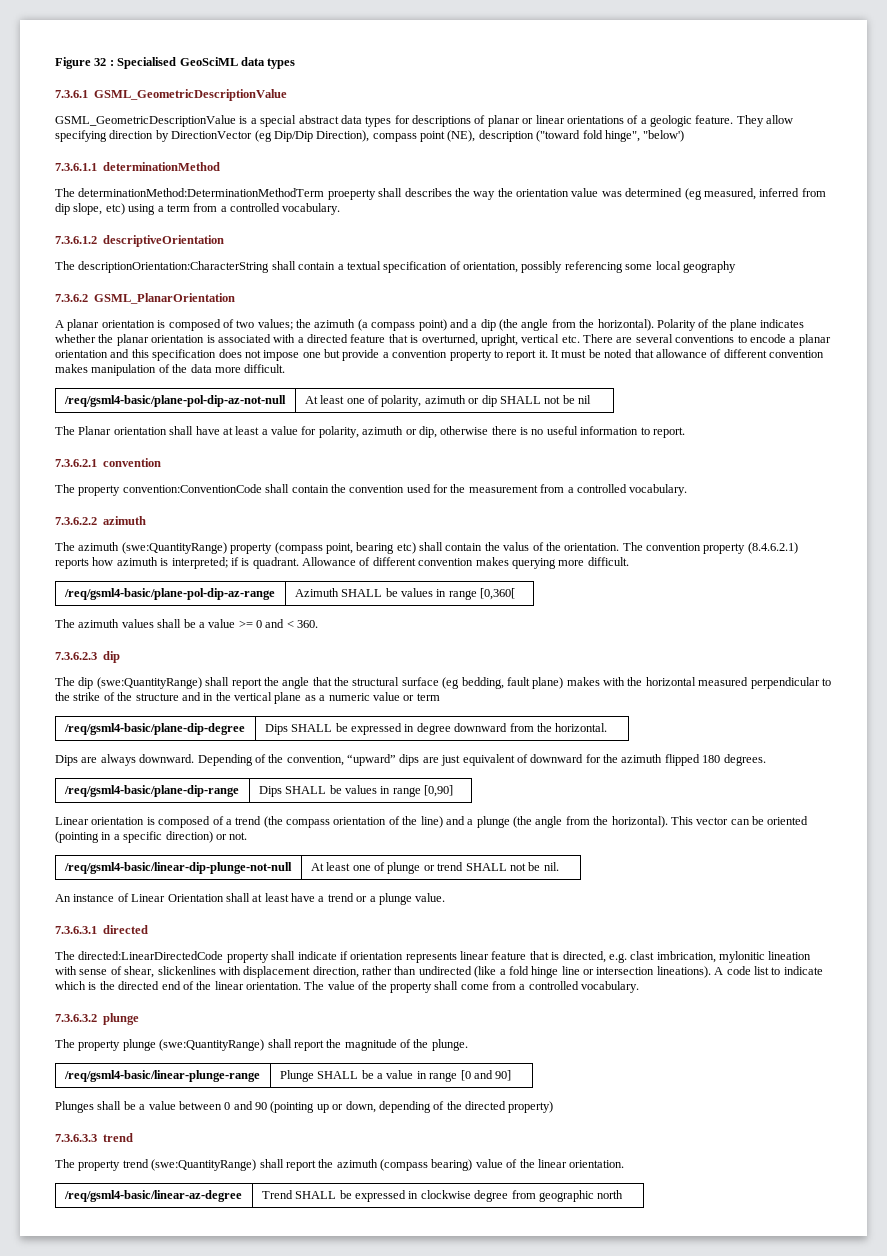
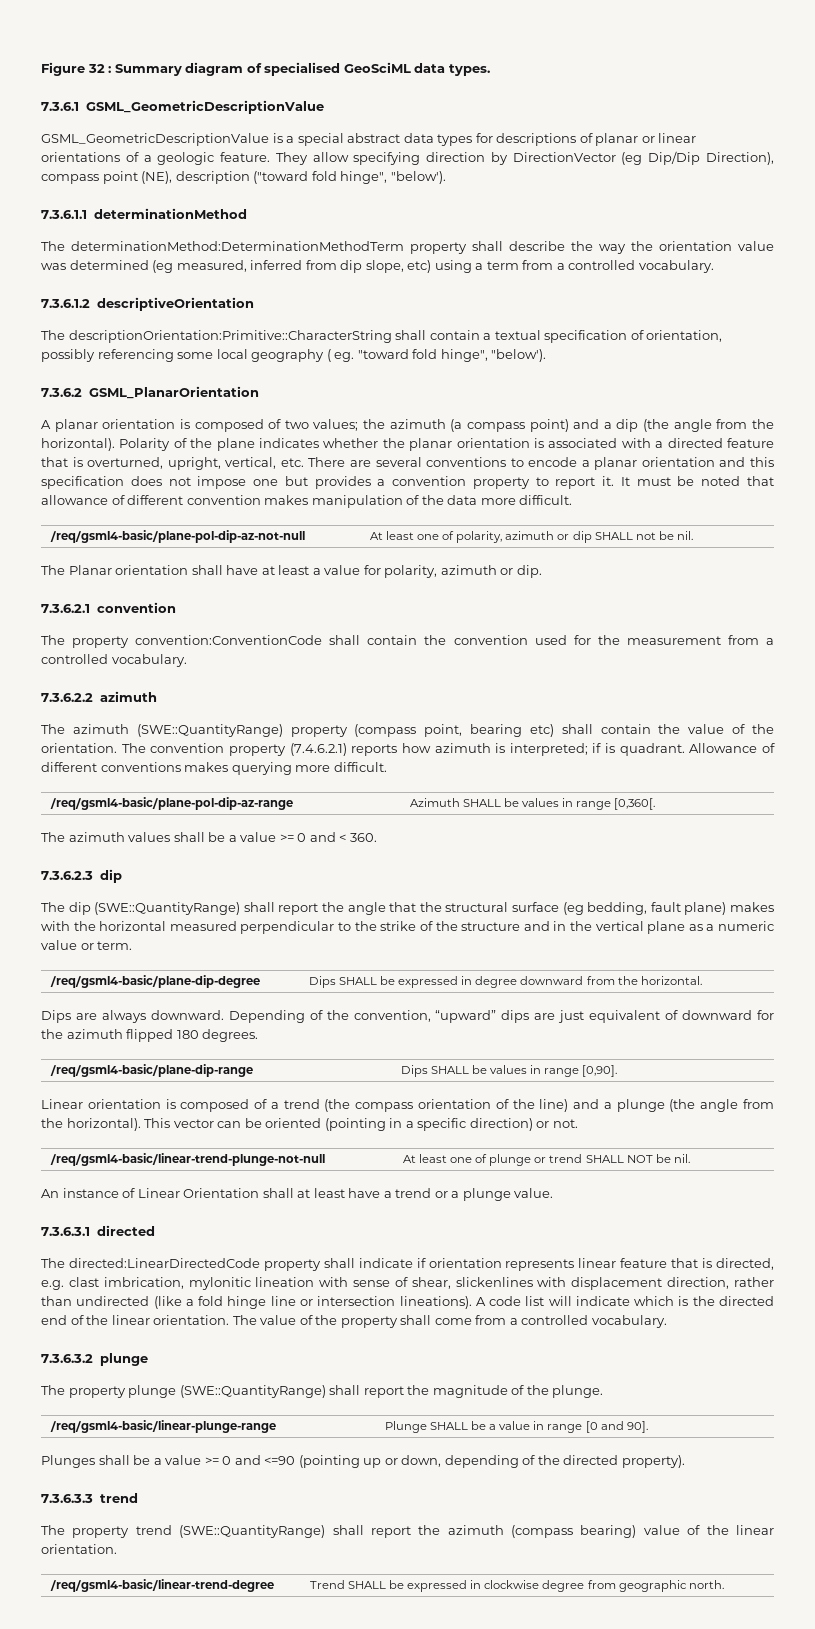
[117,57,177,69] Specialised -> [114,62,341,76] Summary diagram of specialised
[267,58,296,69] types -> [448,64,490,76] types.
[643,130,685,142] "below') -> [390,171,446,184] "below').
[327,188,452,200] proeperty shall describes -> [410,241,565,254] property shall describe
[78,261,270,273] descriptionOrientation:CharacterString -> [68,330,392,343] descriptionOrientation:Primitive::CharacterString
(736, 267) none -> [326,349,547,362] ( eg. "toward fold hinge", "below').
[521,334,560,343] vertical -> [225,457,277,469] vertical,
[342,349,380,361] provide -> [314,476,371,489] provides
[578,395,592,404] nil -> [676,531,693,540] nil.
[418,426,685,438] dip, otherwise there is no useful information to report. -> [516,565,542,578] dip.
[121,542,227,554] (swe:QuantityRange) -> [136,724,283,737] (SWE::QuantityRange)
[503,542,530,551] valus -> [688,724,725,734] value
[747,542,798,554] (8.4.6.2.1) -> [289,743,347,756] (7.4.6.2.1)
[418,558,474,566] convention -> [100,762,181,772] conventions
[480,588,516,600] [0,360[ -> [614,798,656,810] [0,360[.
[96,677,202,689] (swe:QuantityRange) -> [94,902,241,915] (SWE::QuantityRange)
[416,693,440,701] term -> [97,941,133,950] term.
[424,785,454,797] [0,90] -> [582,1065,618,1077] [0,90].
[63,862,292,874] /req/gsml4-basic/linear-dip-plunge-not-null -> [49,1153,325,1166] /req/gsml4-basic/linear-trend-plunge-not-null
[509,863,526,871] not -> [626,1155,653,1163] NOT
[771,967,781,975] to -> [548,1296,572,1306] will
[159,1039,265,1051] (swe:QuantityRange) -> [179,1385,326,1398] (SWE::QuantityRange)
[495,1070,512,1081] 90] -> [626,1421,648,1433] 90].
[178,1101,267,1110] between 0 and 90 -> [204,1455,296,1465] >= 0 and <=90
[508,1101,554,1113] property) -> [621,1455,685,1468] property).
[151,1159,257,1171] (swe:QuantityRange) -> [179,1525,326,1538] (SWE::QuantityRange)
[63,1190,242,1202] /req/gsml4-basic/linear-az-degree -> [49,1579,274,1592] /req/gsml4-basic/linear-trend-degree
[597,1190,624,1199] north -> [688,1580,724,1589] north.

